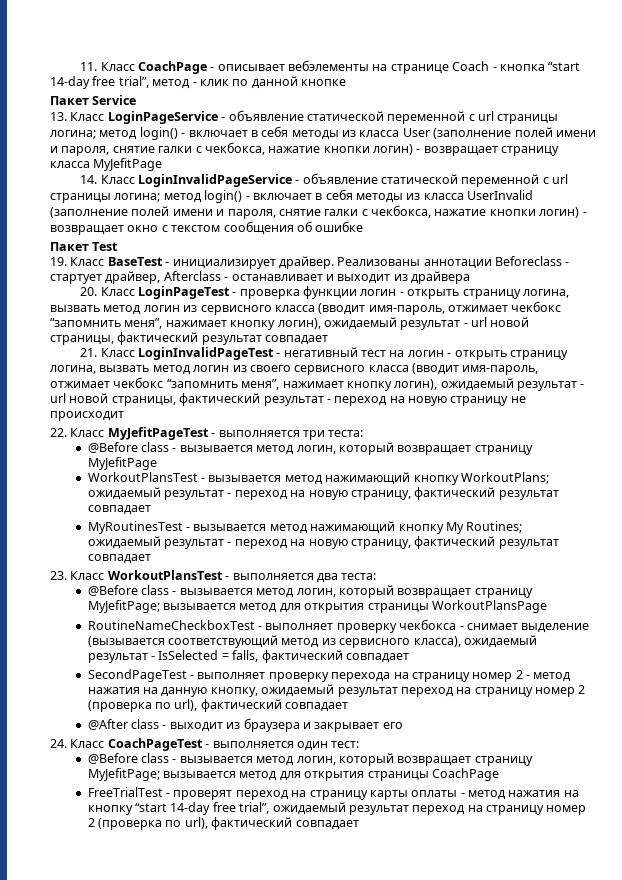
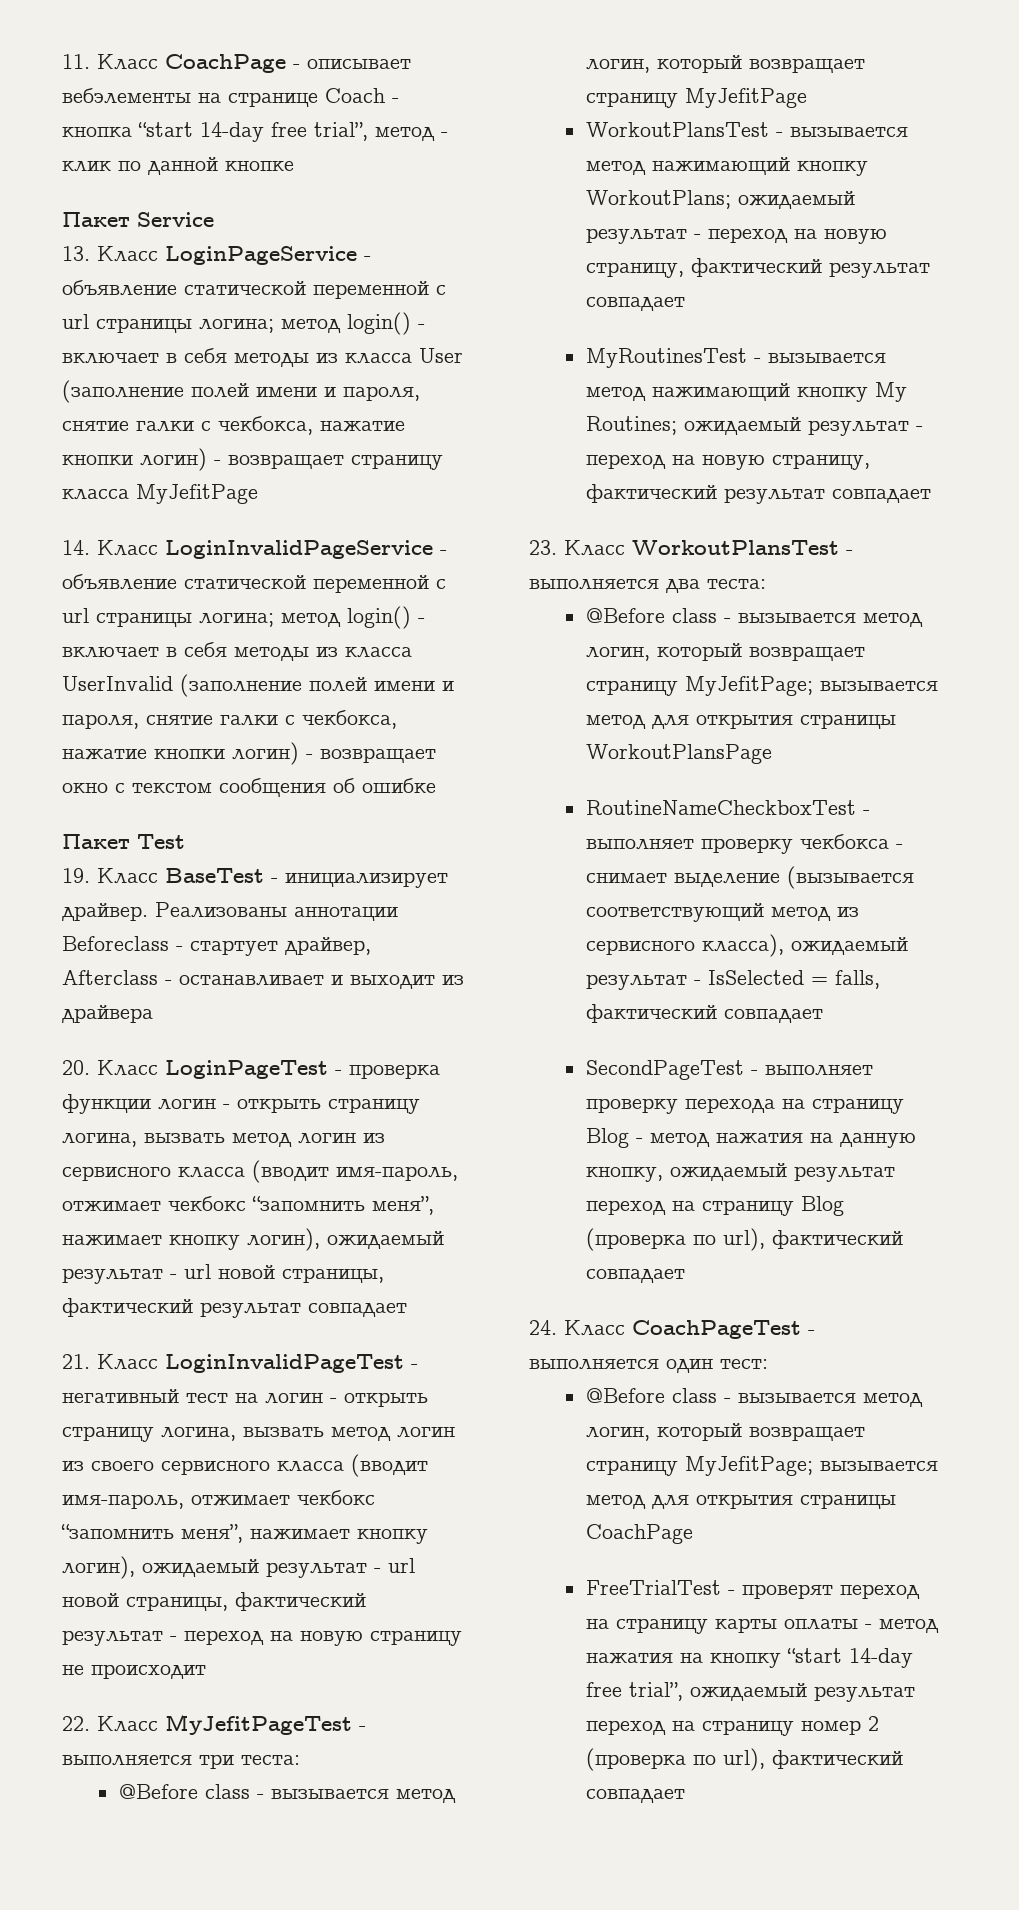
[472,670,523,682] номер 2 -> [585,1128,629,1148] Blog
[534,685,586,697] [87,699,349,712] [87,718,403,732] номер 2 (проверка по url), фактический совпадает // @After class - выходит из браузера и закрывает его -> [800,1196,844,1216] [585,1228,903,1251] [585,1269,685,1283] Blog (проверка по url), фактический совпадает

